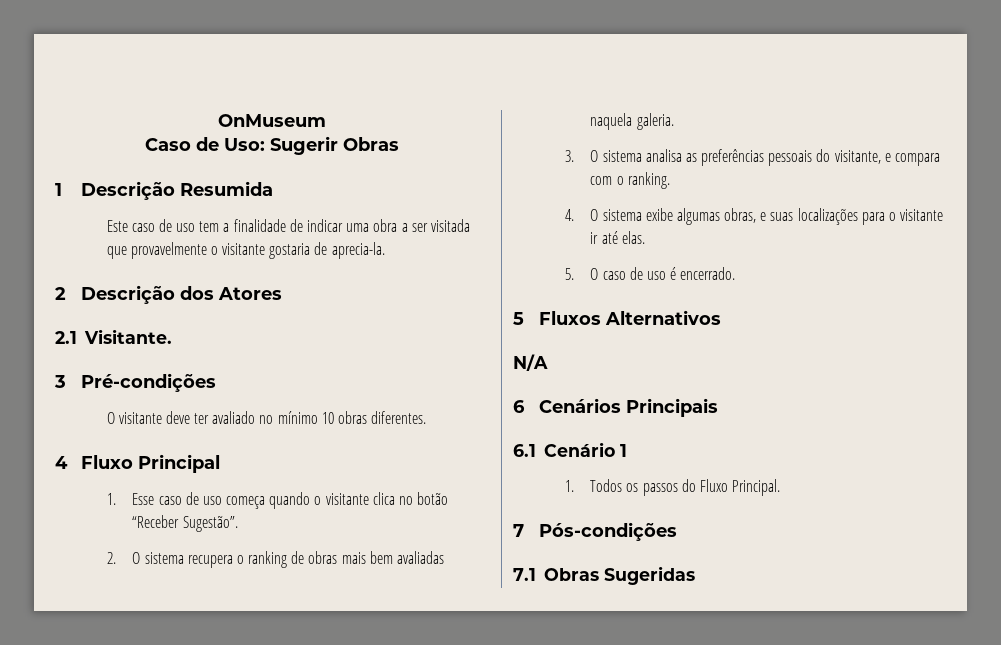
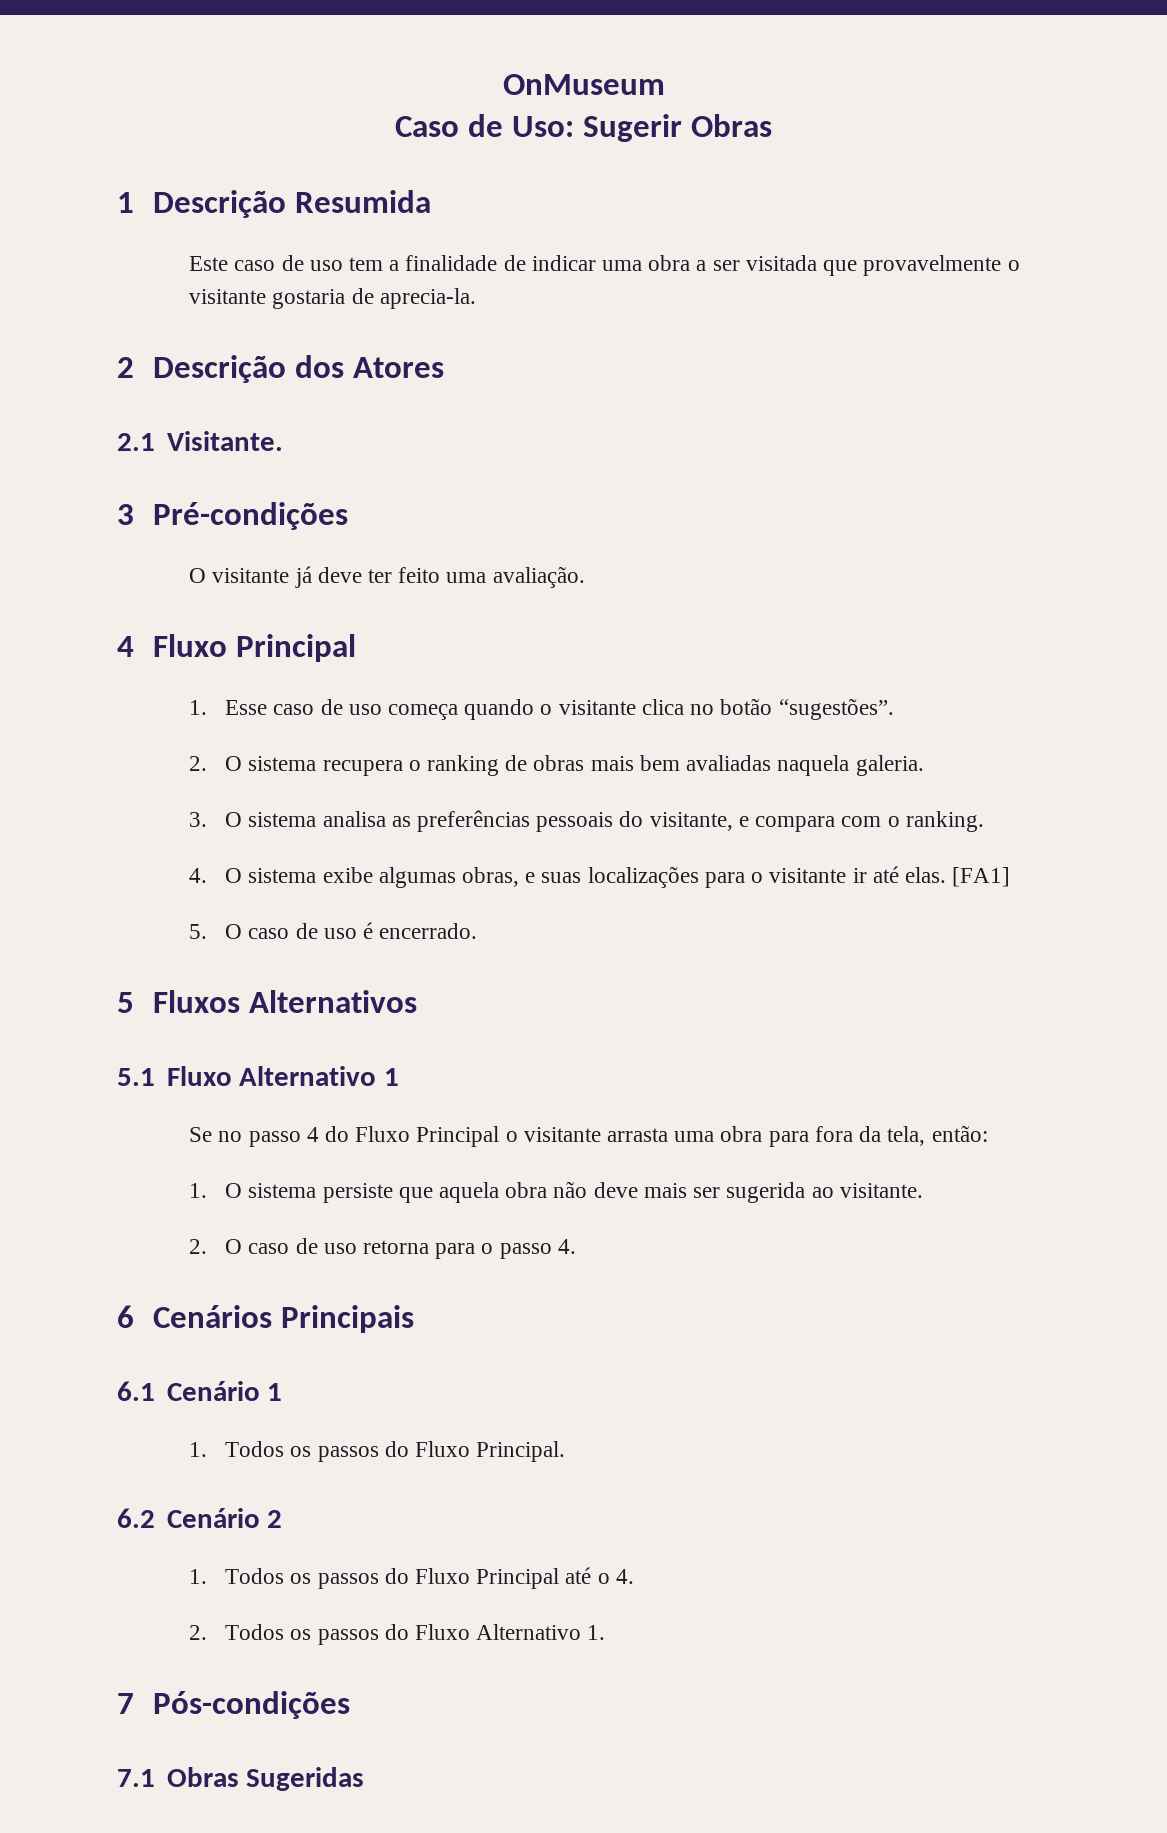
(162, 418) none -> [294,566,312,588] já
[212,411,427,424] avaliado no mínimo 10 obras diferentes. -> [398,566,585,588] feito uma avaliação.
[132,515,238,532] “Receber Sugestão”. -> [778,698,894,720] “sugestões”.
(645, 237) none -> [952,867,1011,887] [FA1]
[513,354,548,371] N/A -> [117,1066,400,1086] [189,1125,988,1147] [189,1181,923,1203] [189,1238,576,1259] 5.1 Fluxo Alternativo 1 // Se no passo 4 do Fluxo Principal o visitante arrasta uma obra para fora da tela, então: // 1. O sistema persiste que aquela obra não deve mais ser sugerida ao visitante. // 2. O caso de uso retorna para o passo 4.
(781, 487) none -> [117,1508,283,1528] [189,1567,634,1589] [189,1624,606,1645] // 6.2 Cenário 2 // 1. Todos os passos do Fluxo Principal até o 4. // 2. Todos os passos do Fluxo Alternativo 1.

